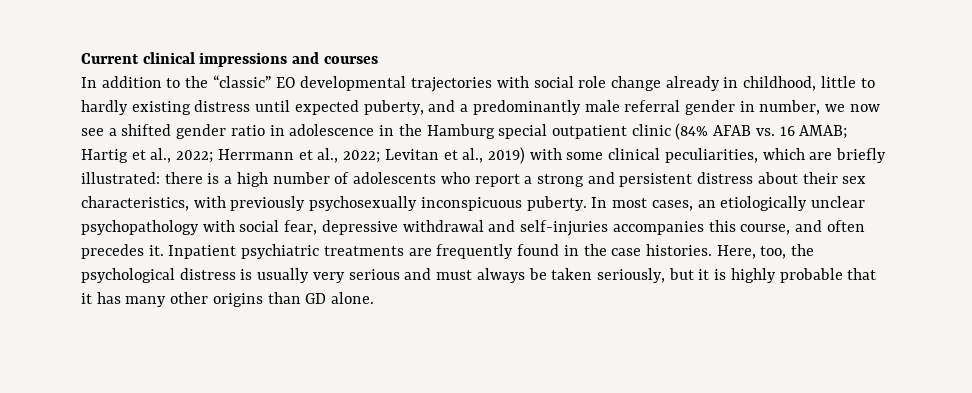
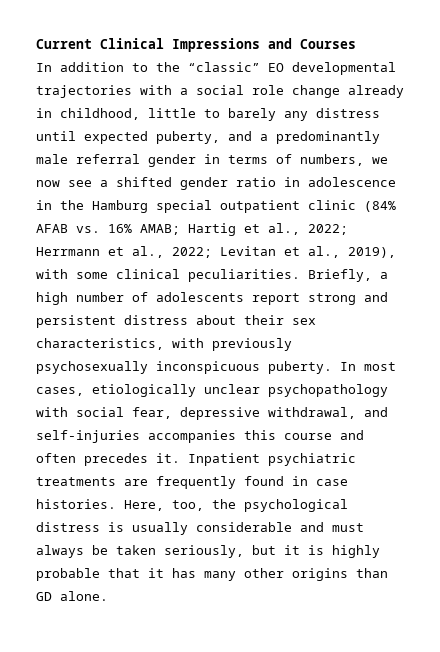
[142,52,378,67] clinical impressions and courses -> [100,38,356,52] Clinical Impressions and Courses
(529, 82) none -> [180,88,188,95] a
[81,100,191,115] hardly existing -> [228,108,308,121] barely any
[759,100,821,115] number, -> [228,154,364,166] terms of numbers,
[779,126,795,136] 16 -> [108,224,132,233] 16%
[487,147,525,164] 2019) -> [348,247,396,258] 2019),
[664,148,887,163] [81,172,220,184] peculiarities, which are briefly illustrated: there is -> [188,269,372,282] peculiarities. Briefly,
[440,172,533,187] who report a -> [252,293,300,305] report
[697,200,716,208] an -> (84, 391) none
[402,220,484,232] withdrawal -> [268,407,356,419] withdrawal,
[740,224,791,235] course, -> [284,433,332,440] course
[583,244,607,256] the -> (308, 481) none
[312,269,400,283] very serious -> [196,522,292,532] considerable

